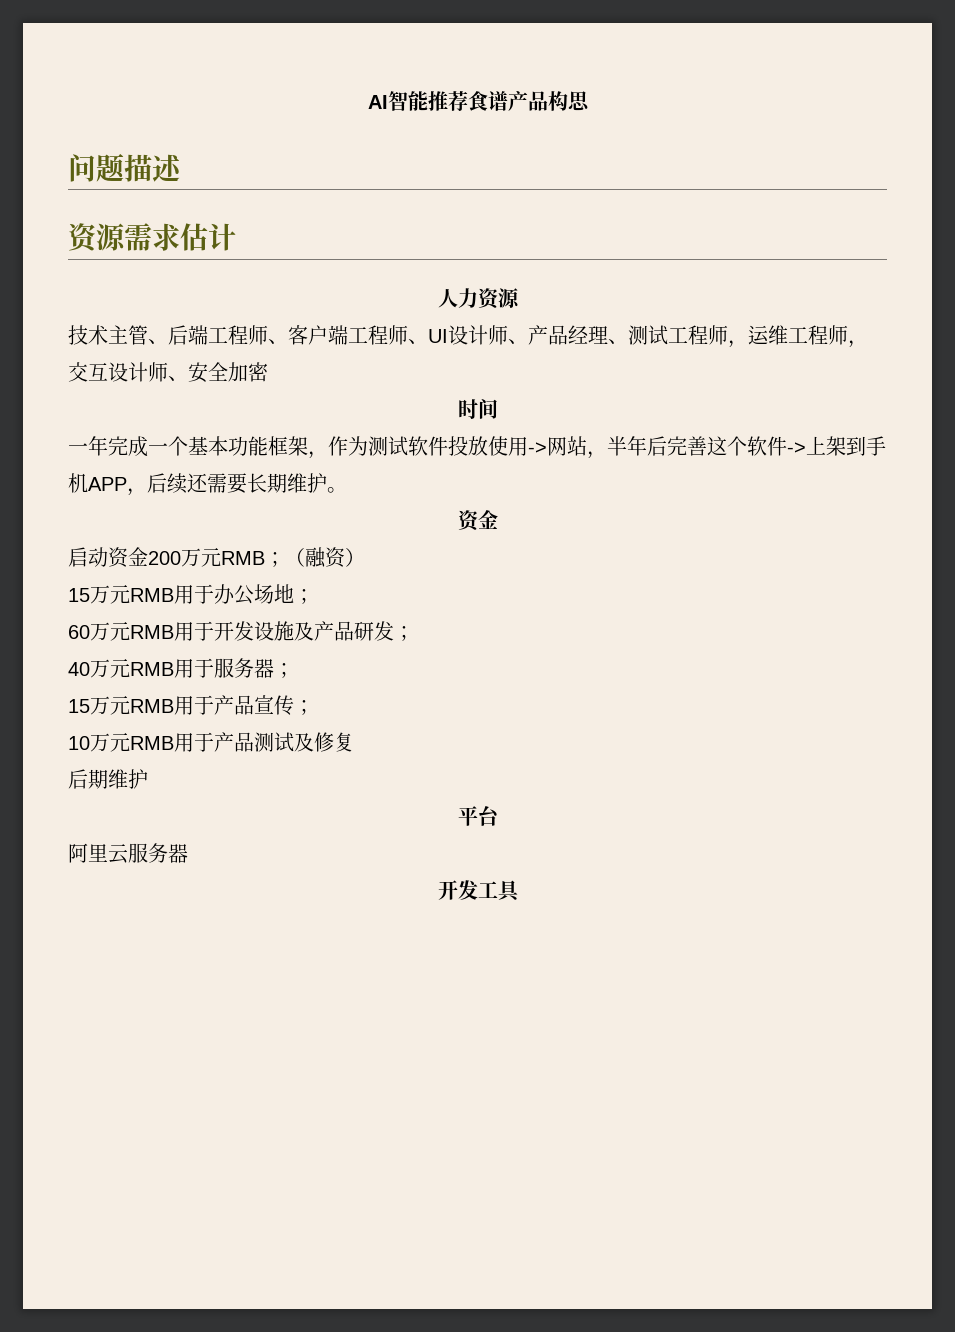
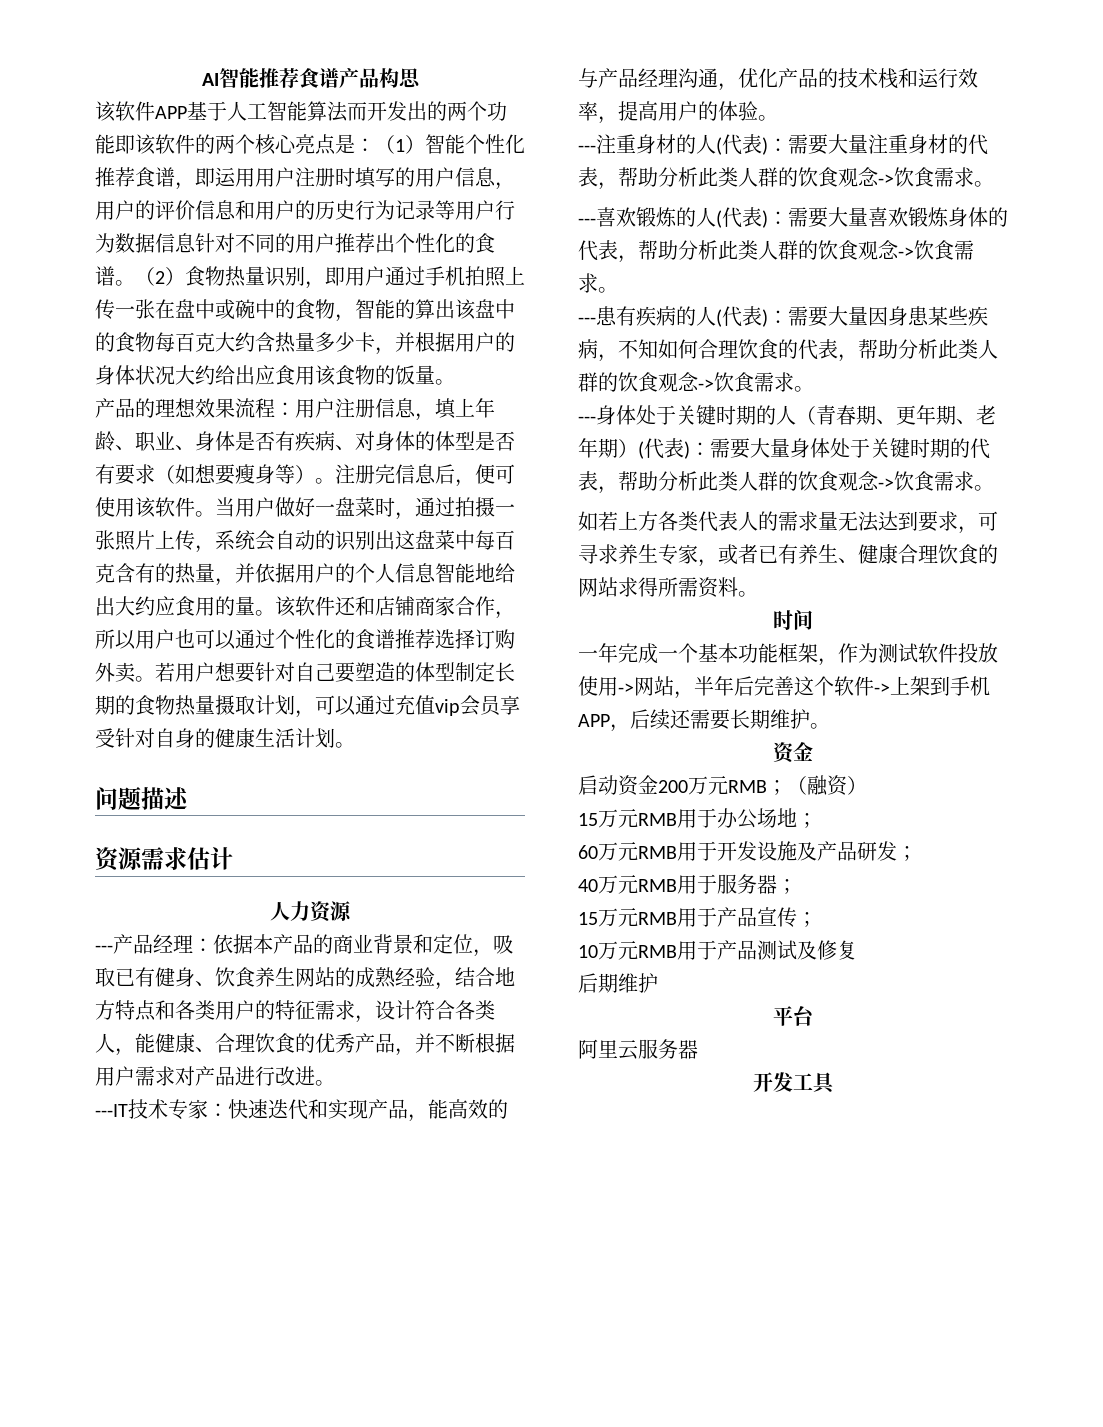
(590, 101) none -> [95,101,507,122] [95,134,525,155] [95,167,515,190] [95,200,515,220] [95,233,495,253] [95,266,525,289] [95,299,515,322] [95,332,515,355] [95,365,455,386] [95,398,495,421] [95,431,515,452] [95,464,515,487] [95,497,515,520] [95,530,515,553] [95,563,515,586] [95,596,515,619] [95,629,515,650] [95,662,515,683] [95,695,520,718] [95,728,355,748] // 该软件APP基于人工智能算法而开发出的两个功能即该软件的两个核心亮点是：（1）智能个性化推荐食谱，即运用用户注册时填写的用户信息，用户的评价信息和用户的历史行为记录等用户行为数据信息针对不同的用户推荐出个性化的食谱。（2）食物热量识别，即用户通过手机拍照上传一张在盘中或碗中的食物，智能的算出该盘中的食物每百克大约含热量多少卡，并根据用户的身体状况大约给出应食用该食物的饭量。 // 产品的理想效果流程：用户注册信息，填上年龄、职业、身体是否有疾病、对身体的体型是否有要求（如想要瘦身等）。注册完信息后，便可使用该软件。当用户做好一盘菜时，通过拍摄一张照片上传，系统会自动的识别出这盘菜中每百克含有的热量，并依据用户的个人信息智能地给出大约应食用的量。该软件还和店铺商家合作，所以用户也可以通过个性化的食谱推荐选择订购外卖。若用户想要针对自己要塑造的体型制定长期的食物热量摄取计划，可以通过充值vip会员享受针对自身的健康生活计划。
[68,325,868,348] [68,362,268,383] 技术主管、后端工程师、客户端工程师、UI设计师、产品经理、测试工程师，运维工程师，交互设计师、安全加密 -> [95,934,513,957] [95,967,515,990] [95,1000,495,1023] [95,1033,515,1056] [95,1066,335,1086] [95,1099,508,1122] [578,68,978,91] [578,101,778,124] [578,134,988,155] [578,167,994,190] [578,207,1008,228] [578,240,974,263] [578,273,618,293] [578,306,988,327] [578,339,998,362] [578,372,814,392] [578,405,996,425] [578,438,990,459] [578,471,994,494] [578,511,998,534] [578,544,998,567] [578,577,758,598] ---产品经理：依据本产品的商业背景和定位，吸取已有健身、饮食养生网站的成熟经验，结合地方特点和各类用户的特征需求，设计符合各类人，能健康、合理饮食的优秀产品，并不断根据用户需求对产品进行改进。 // ---IT技术专家：快速迭代和实现产品，能高效的与产品经理沟通，优化产品的技术栈和运行效率，提高用户的体验。 // ---注重身材的人(代表)：需要大量注重身材的代表，帮助分析此类人群的饮食观念->饮食需求。 // ---喜欢锻炼的人(代表)：需要大量喜欢锻炼身体的代表，帮助分析此类人群的饮食观念->饮食需求。 // ---患有疾病的人(代表)：需要大量因身患某些疾病，不知如何合理饮食的代表，帮助分析此类人群的饮食观念->饮食需求。 // ---身体处于关键时期的人（青春期、更年期、老年期）(代表)：需要大量身体处于关键时期的代表，帮助分析此类人群的饮食观念->饮食需求。 // 如若上方各类代表人的需求量无法达到要求，可寻求养生专家，或者已有养生、健康合理饮食的网站求得所需资料。

